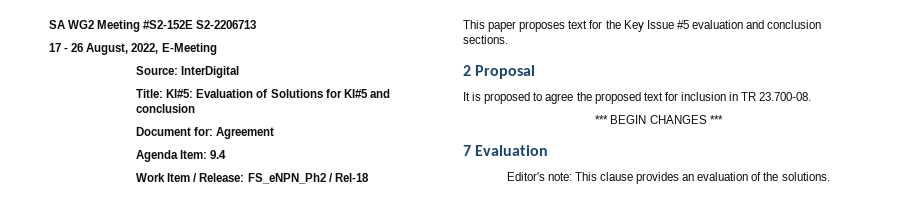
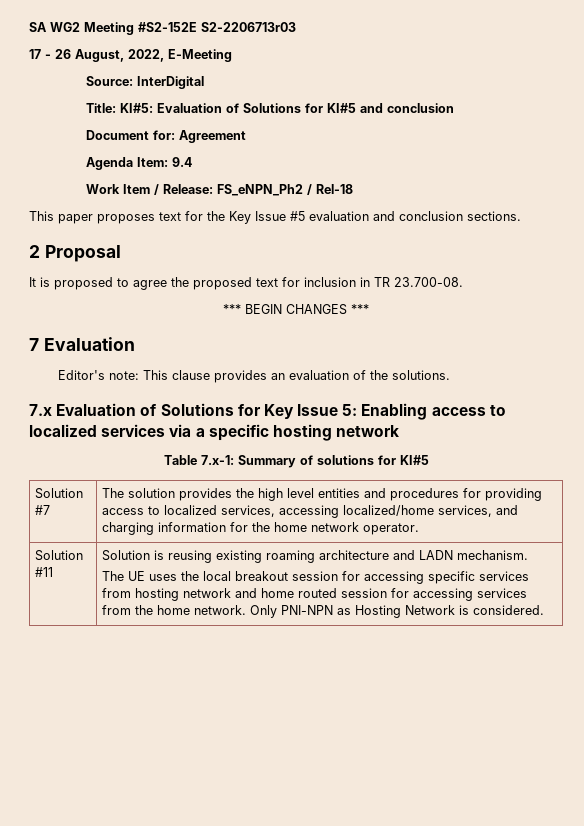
[196,20,257,29] S2-2206713 -> [201,22,296,32] S2-2206713r03
(830, 176) none -> [29,403,506,420] [29,424,400,441] [163,455,429,468] [35,488,84,499] [35,505,51,515] [102,488,543,501] [102,505,519,518] [102,522,420,535] [35,550,84,561] [35,567,54,577] [102,550,529,563] [102,571,530,584] [102,588,528,601] [102,605,545,618] // 7.x Evaluation of Solutions for Key Issue 5: Enabling access to localized services via a specific hosting network // Table 7.x-1: Summary of solutions for KI#5 // Solution #7 | The solution provides the high level entities and procedures for providing access to localized services, accessing localized/home services, and charging information for the home network operator. // Solution #11 | Solution is reusing existing roaming architecture and LADN mechanism. // The UE uses the local breakout session for accessing specific services from hosting network and home routed session for accessing services from the home network. Only PNI-NPN as Hosting Network is considered.

